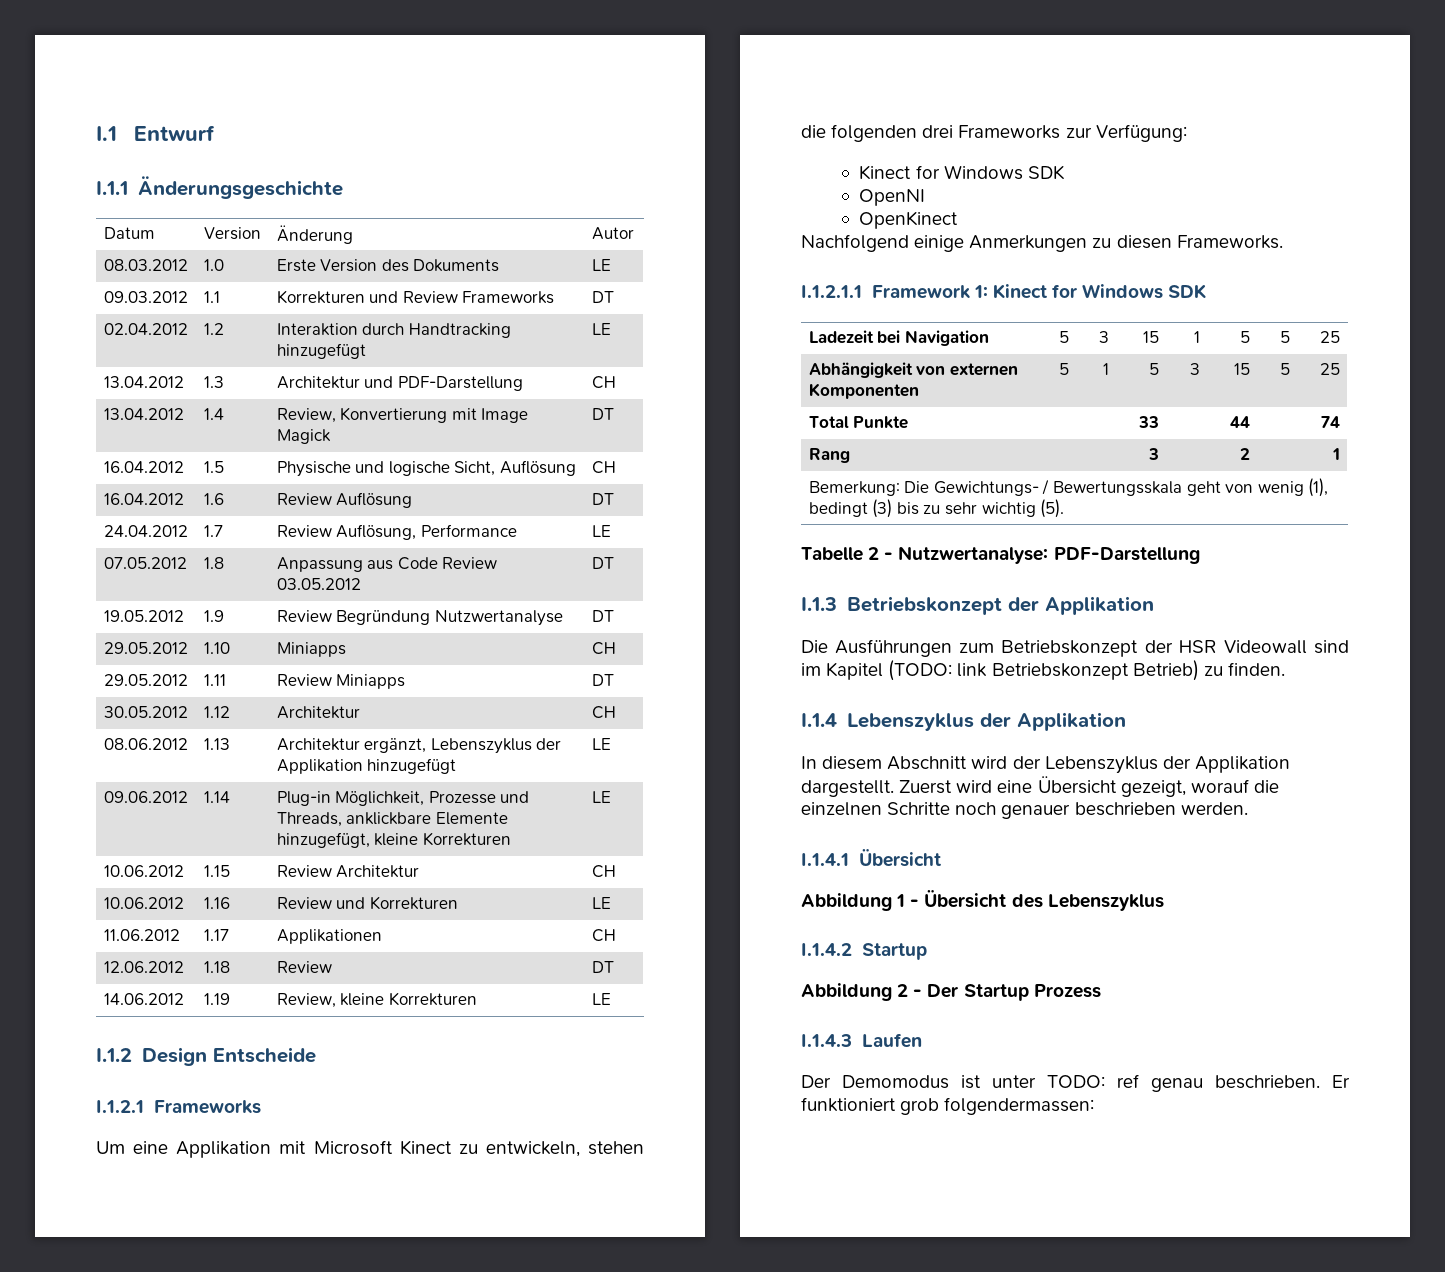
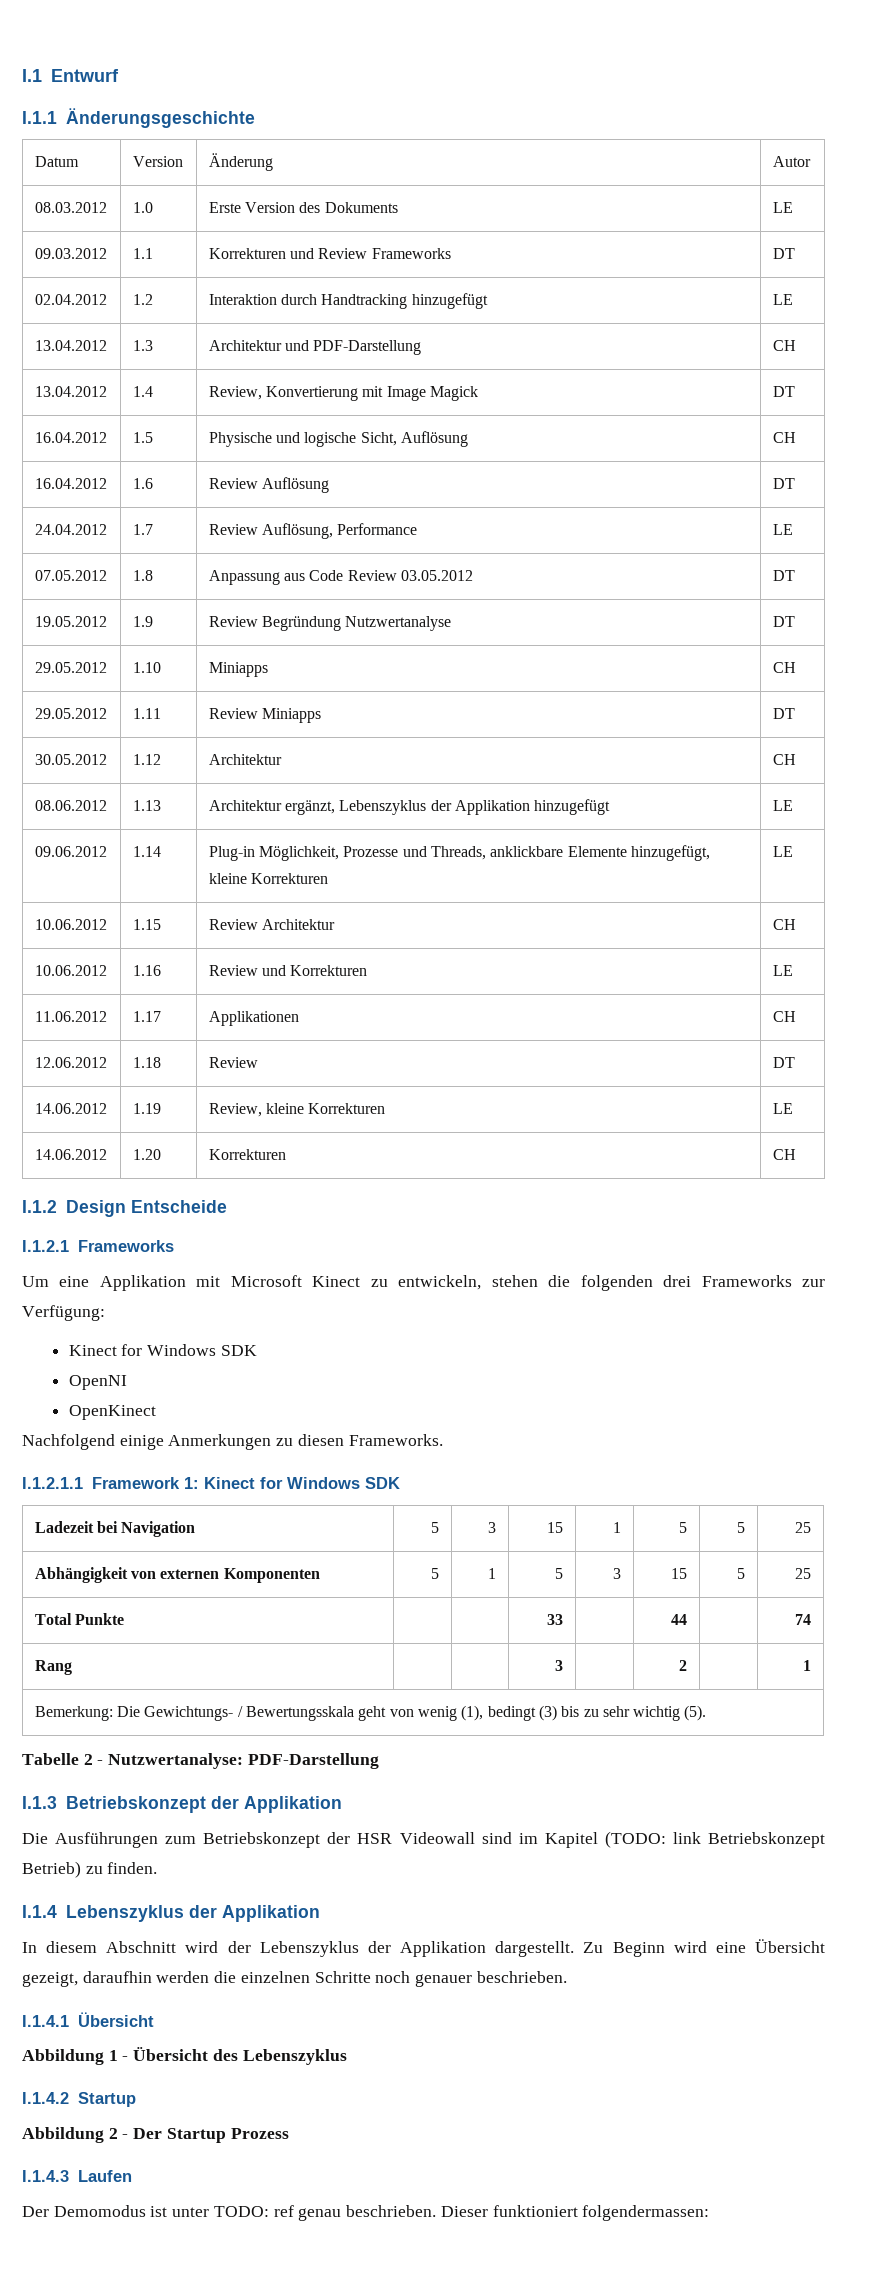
(611, 999) none -> [34,1149,107,1160] [132,1149,161,1160] [208,1149,286,1160] [772,1149,796,1160] // 14.06.2012 | 1.20 | Korrekturen | CH
[899,780,953,794] Zuerst -> [583,1942,665,1957] Zu Beginn
[1190,779,1249,793] worauf -> [82,1971,210,1983] daraufhin werden
[1074,802,1248,816] beschrieben werden. -> [476,1971,567,1983] beschrieben.
[1332,1075,1350,1088] [801,1097,940,1115] Er funktioniert grob -> [440,2205,578,2217] Dieser funktioniert

